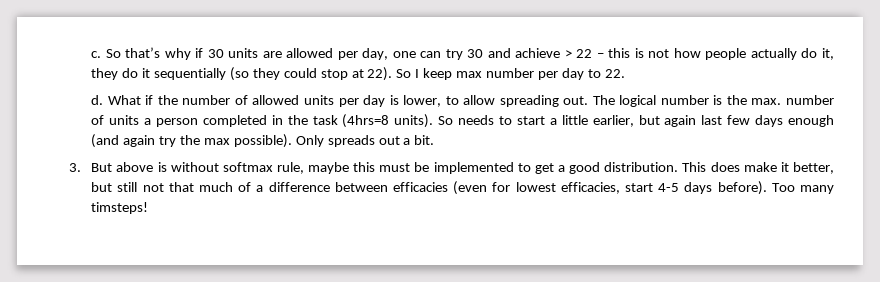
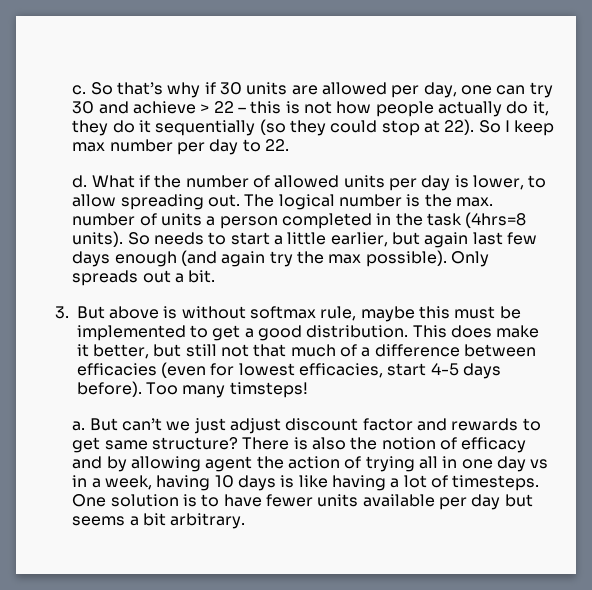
(149, 208) none -> [72,418,541,434] [72,437,527,453] [72,456,549,472] [72,475,540,491] [72,494,533,510] [72,513,246,529] // a. But can’t we just adjust discount factor and rewards to get same structure? There is also the notion of efficacy and by allowing agent the action of trying all in one day vs in a week, having 10 days is like having a lot of timesteps. One solution is to have fewer units available per day but seems a bit arbitrary.

